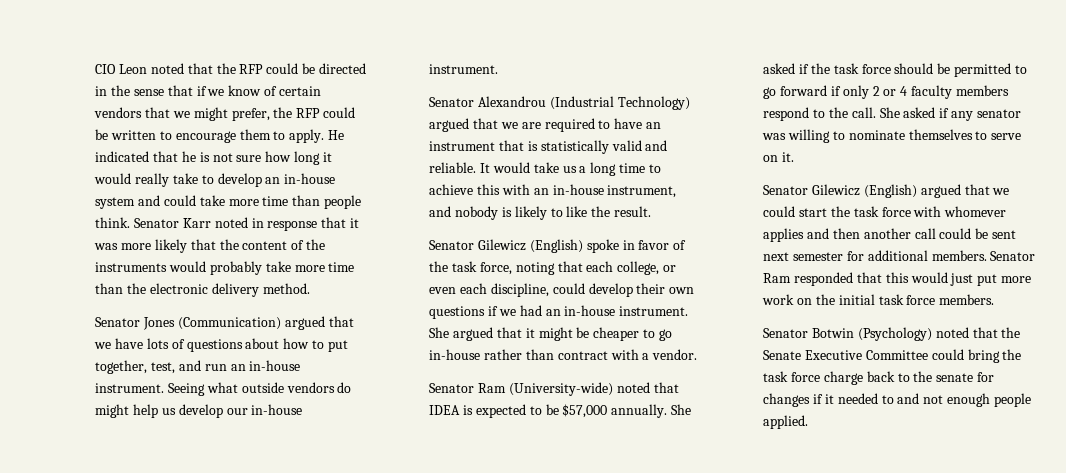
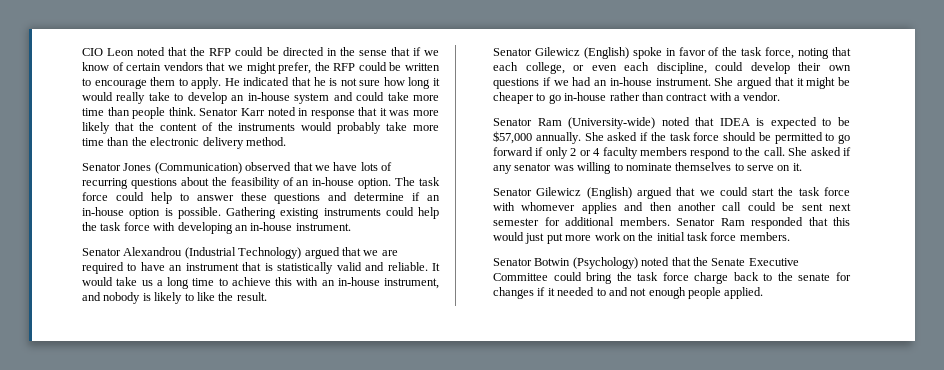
[284,316,325,330] argued -> [245,162,292,171] observed
(185, 344) none -> [82,178,129,189] recurring
[283,338,348,352] [95,360,301,374] [95,382,352,396] [95,404,248,418] how to put together, test, and run an in-house instrument. Seeing what outside vendors do might help us develop our -> [211,177,440,189] [82,192,440,204] [82,207,439,219] [82,222,248,234] the feasibility of an in-house option. The task force could help to answer these questions and determine if an in-house option is possible. Gathering existing instruments could help the task force with developing an

